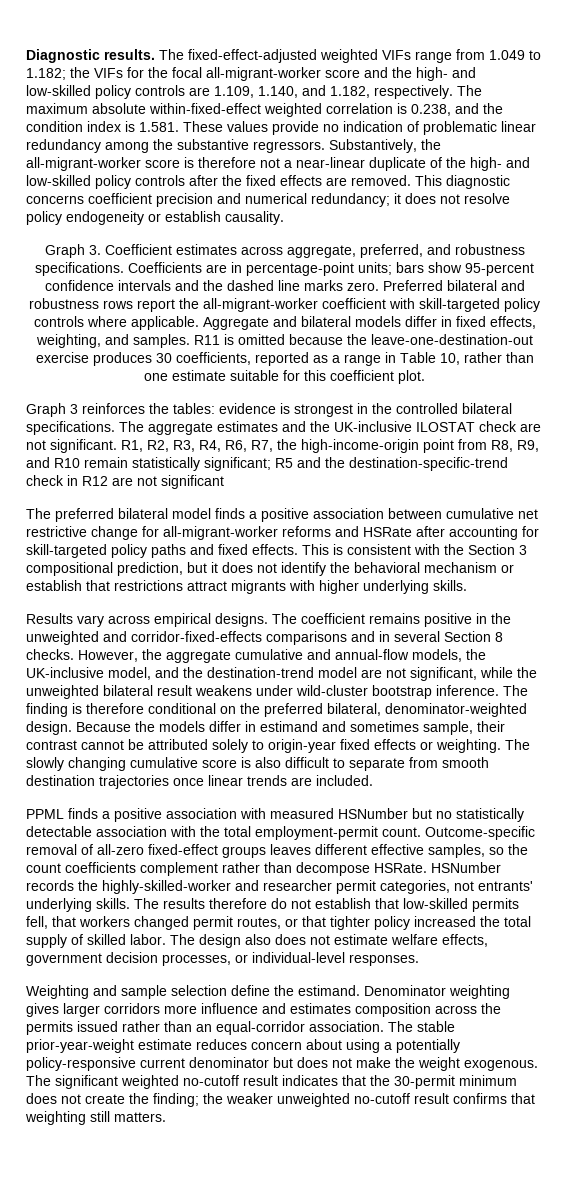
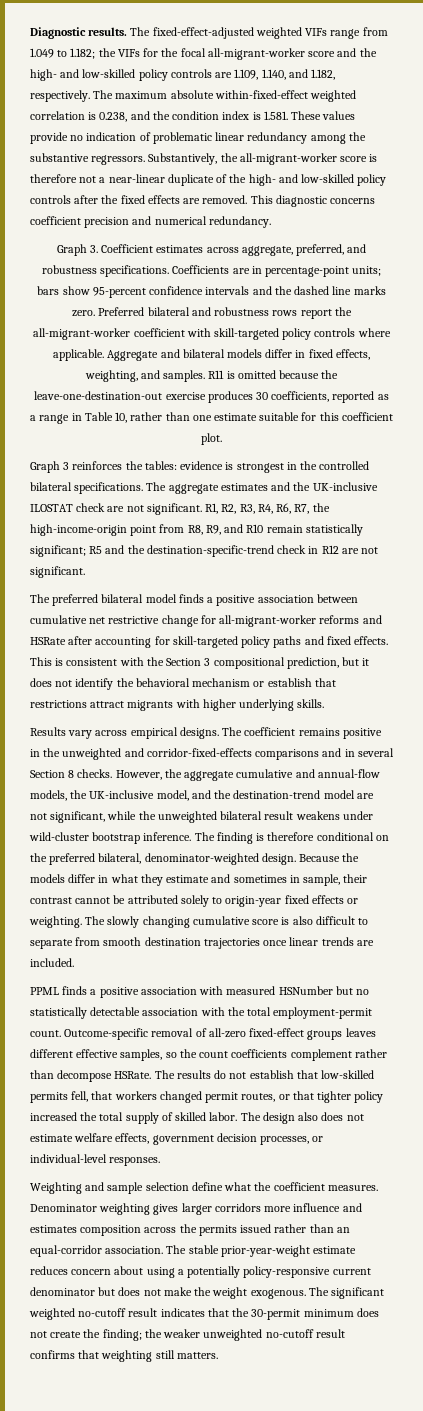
[311,193,510,207] [26,211,284,225] redundancy; it does not resolve policy endogeneity or establish causality. -> [208,216,271,228] redundancy.
[161,475,224,489] significant -> [30,566,85,578] significant.
[260,721,318,732] estimand -> [110,874,210,886] what they estimate
(419, 726) none -> [289,875,300,883] in
[431,862,501,873] [26,880,533,894] [26,898,130,912] HSNumber records the highly-skilled-worker and researcher permit categories, not entrants' underlying skills. -> (152, 1075) none
[209,898,267,909] therefore -> (211, 1074) none
[274,985,360,996] the estimand. -> [224,1182,378,1191] what the coefficient measures.

